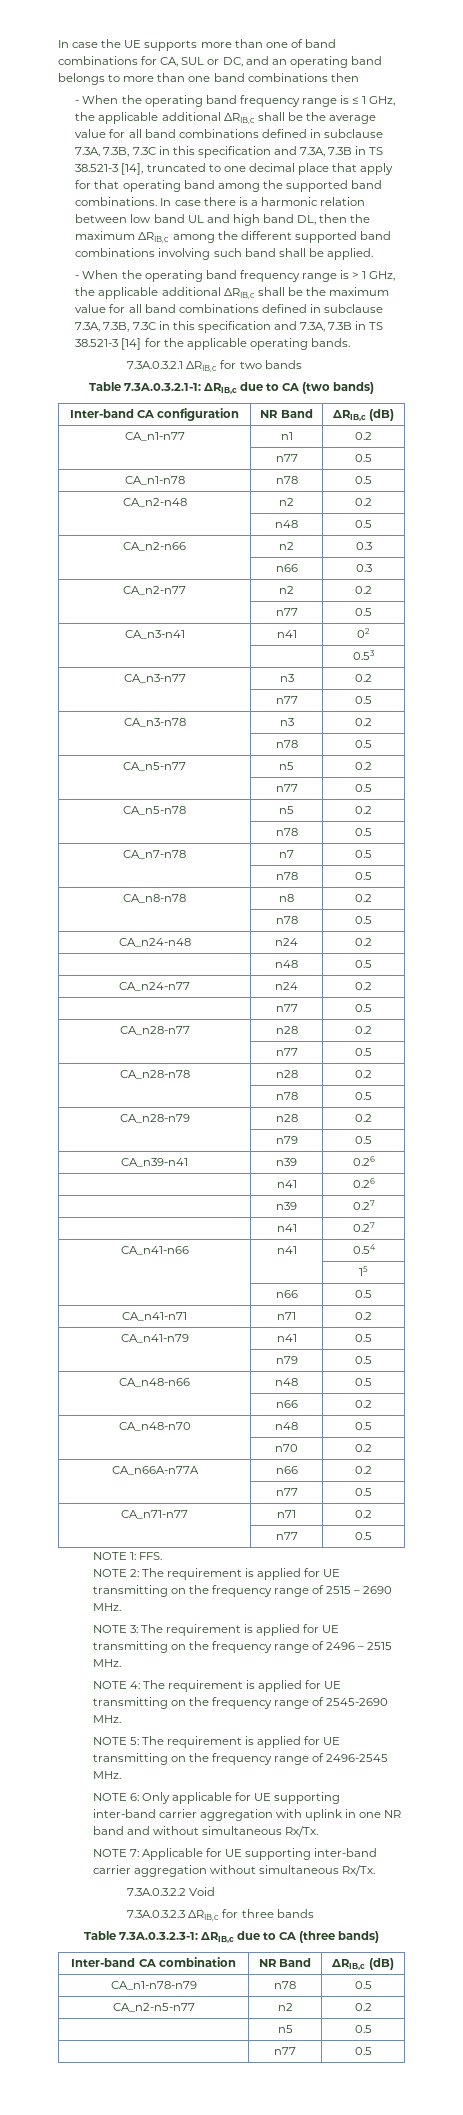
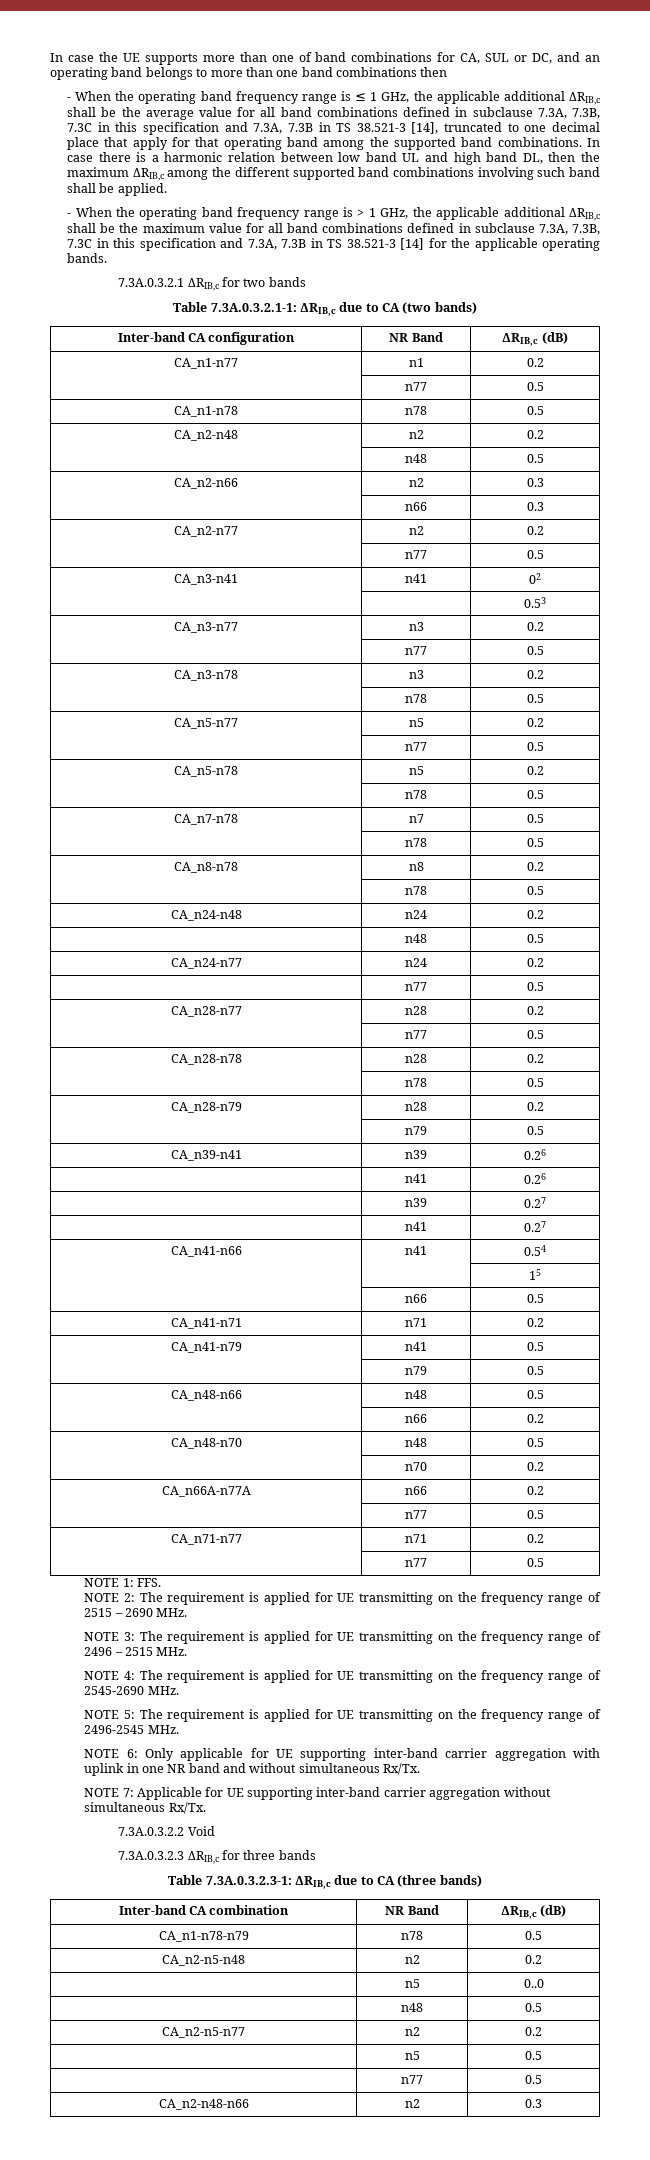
(372, 1985) none -> [162,1955,245,1966] [404,1955,420,1964] [525,1955,542,1964] [404,1979,420,1988] [523,1979,544,1988] [401,2003,423,2012] [525,2003,542,2012] // CA_n2-n5-n48 | n2 | 0.2 // | n5 | 0..0 // | n48 | 0.5
(372, 2051) none -> [158,2099,249,2110] [404,2099,420,2108] [525,2099,542,2108] // CA_n2-n48-n66 | n2 | 0.3

